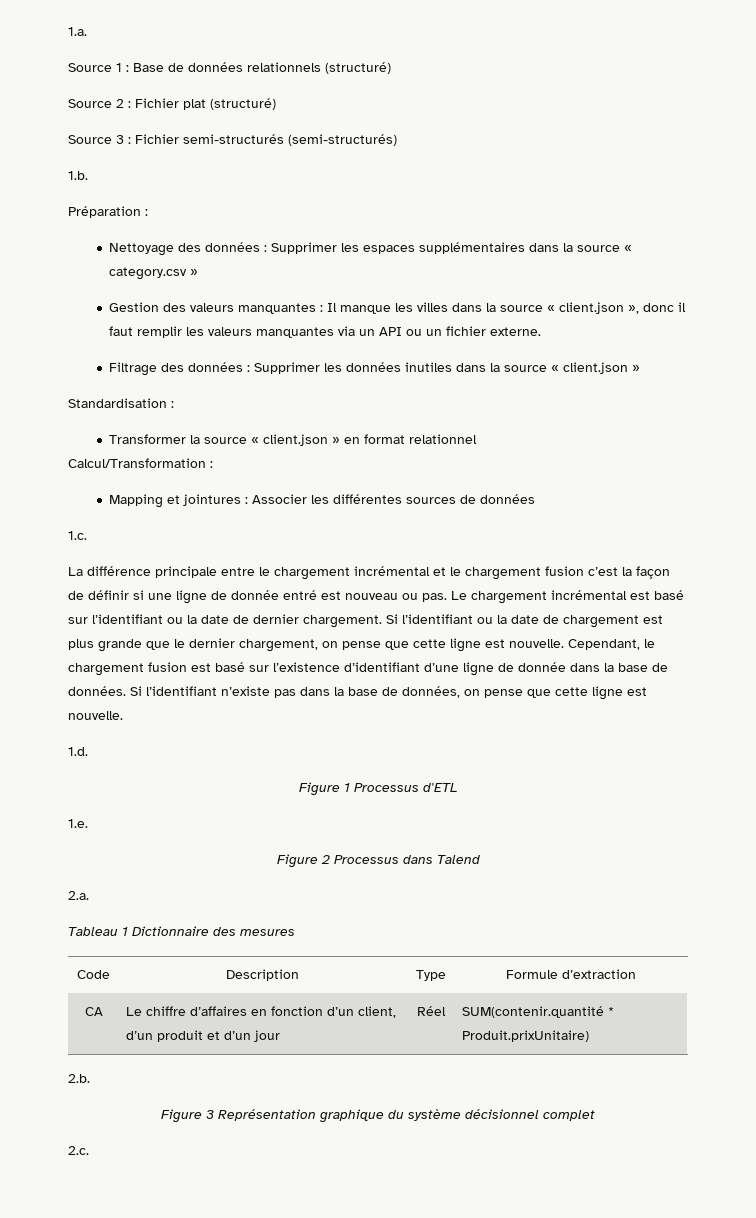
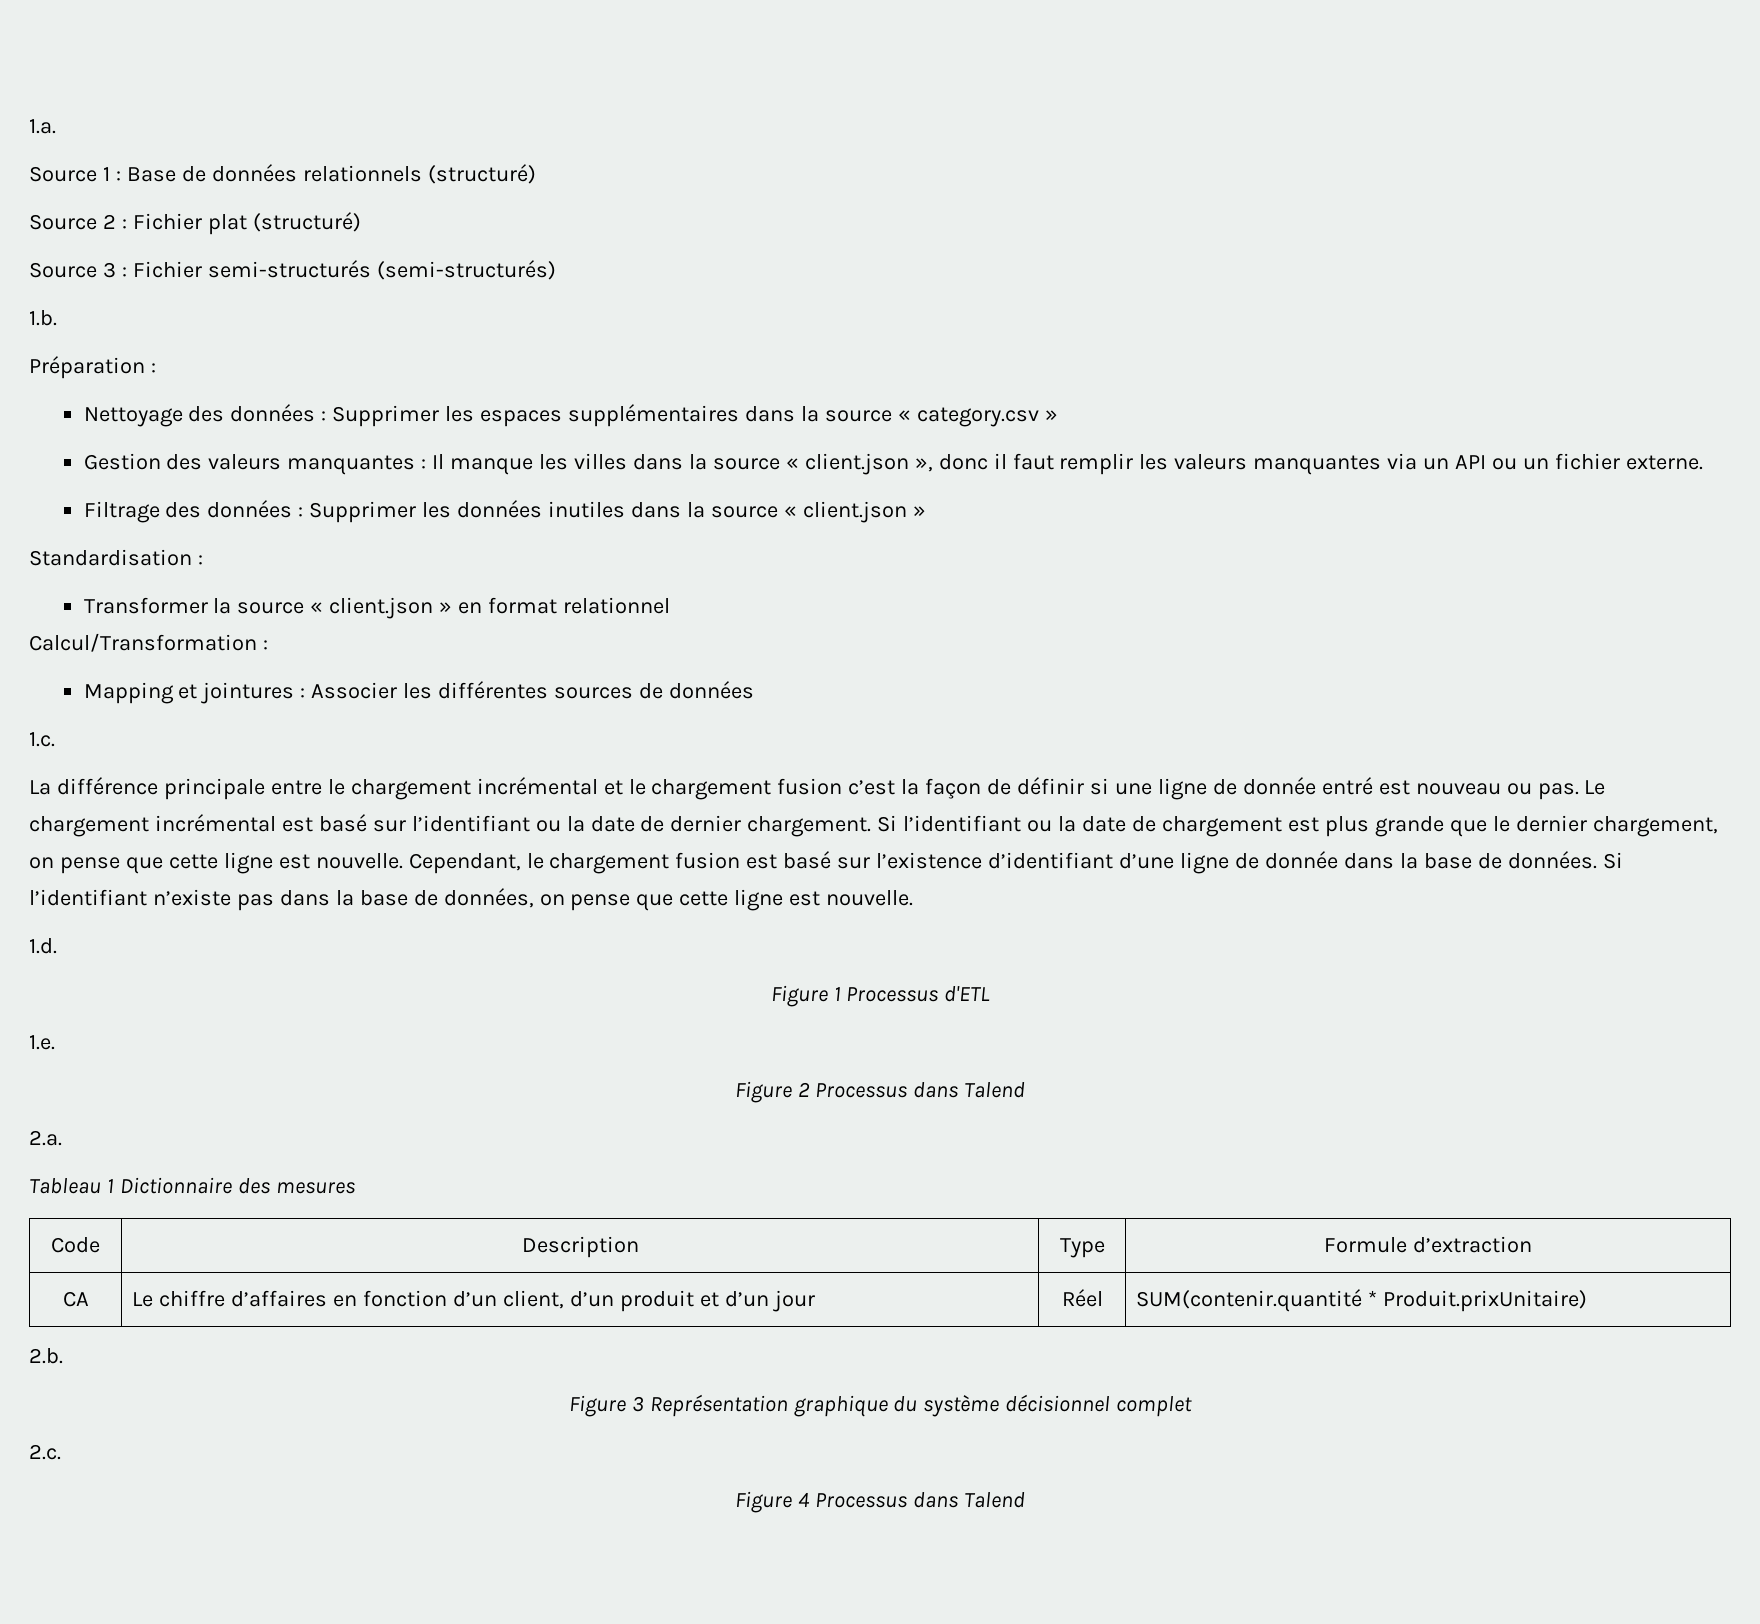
(89, 1150) none -> [735,1491,1025,1513] // Figure 4 Processus dans Talend

